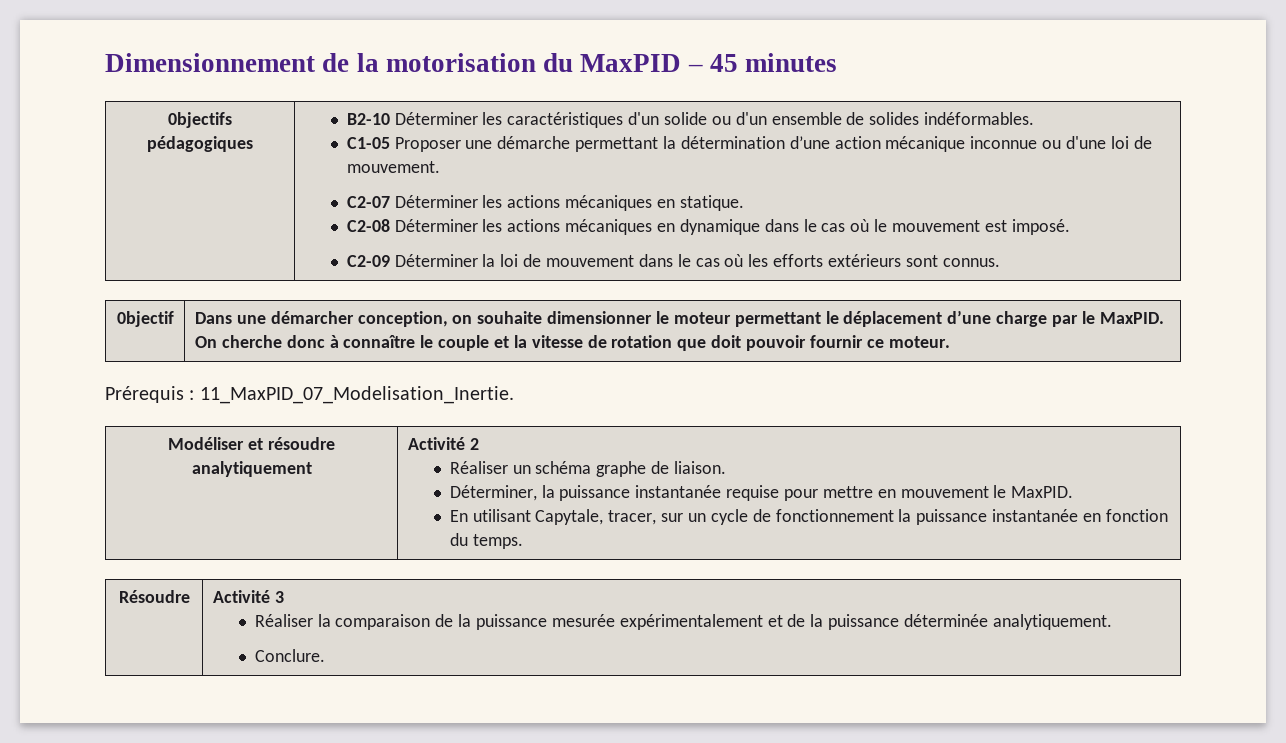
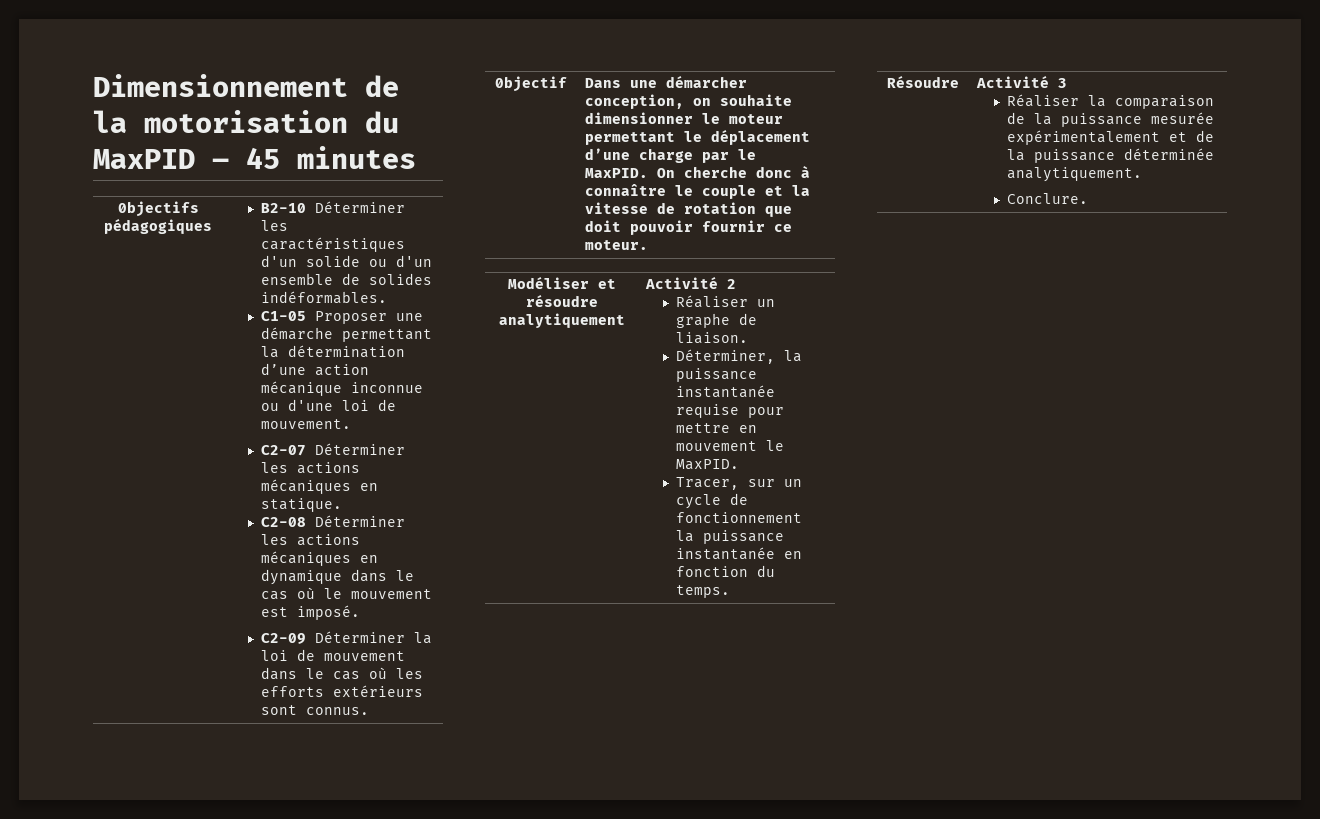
[105,386,514,404] // Prérequis : 11_MaxPID_07_Modelisation_Inertie. -> (649, 245) none
[535,461,592,474] schéma -> (775, 303) none
[449,509,657,525] En utilisant Capytale, tracer, -> [675,477,739,490] Tracer,

